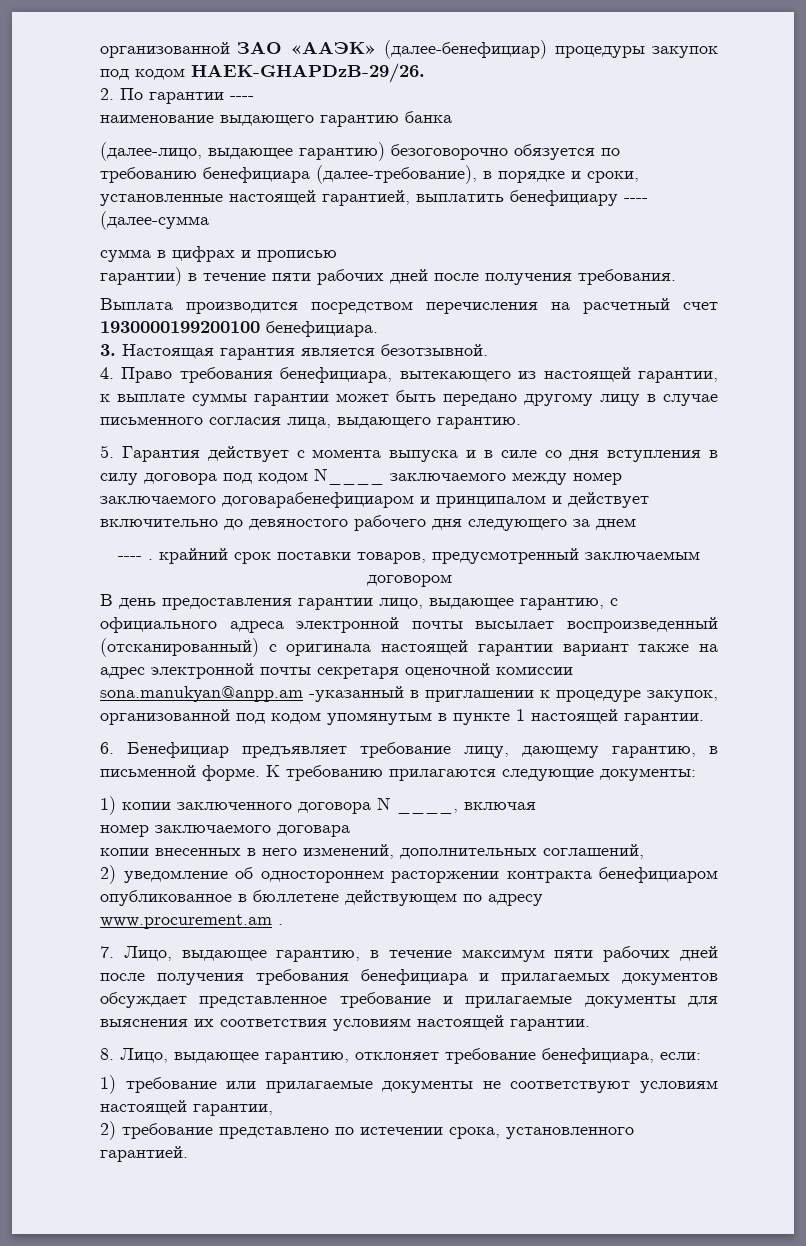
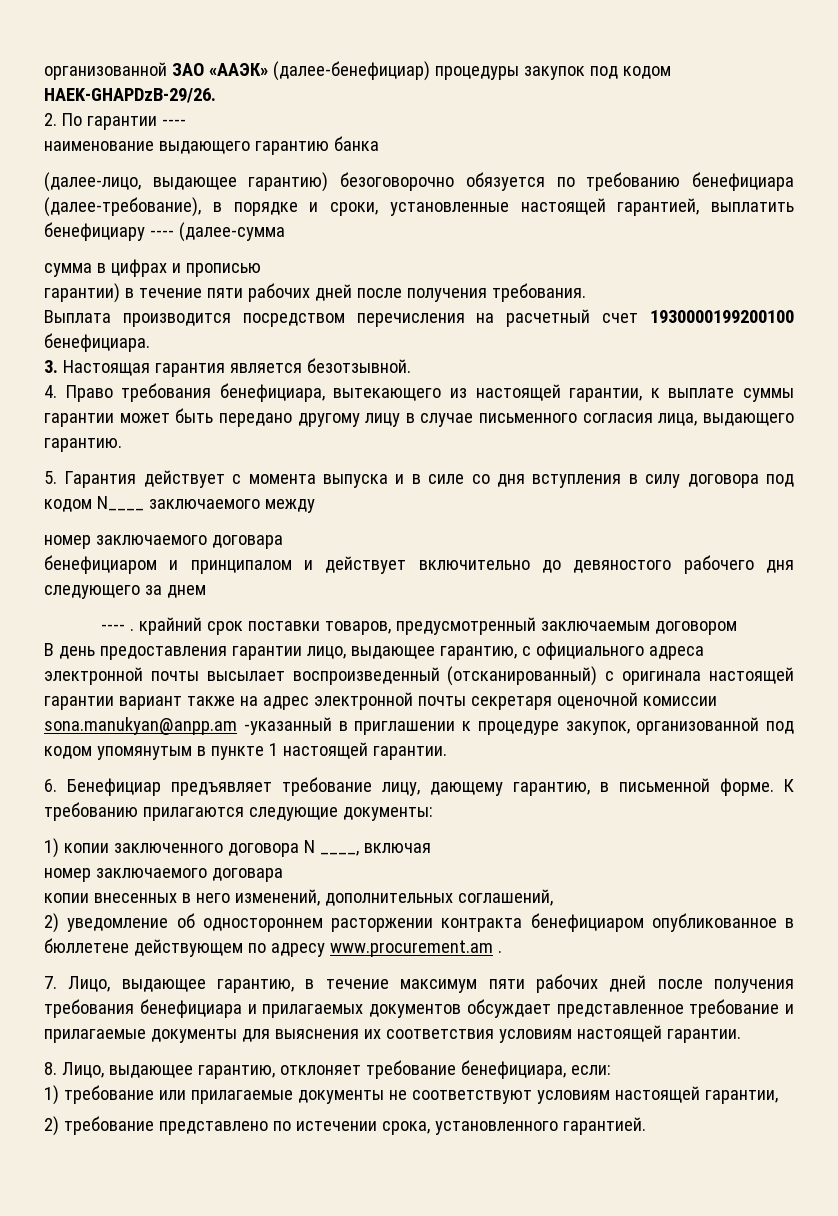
[573,472,622,485] [100,492,414,508] номер заключаемого договарабенефициаром -> [44,535,283,549] [44,555,157,574] // номер заключаемого договара // бенефициаром

